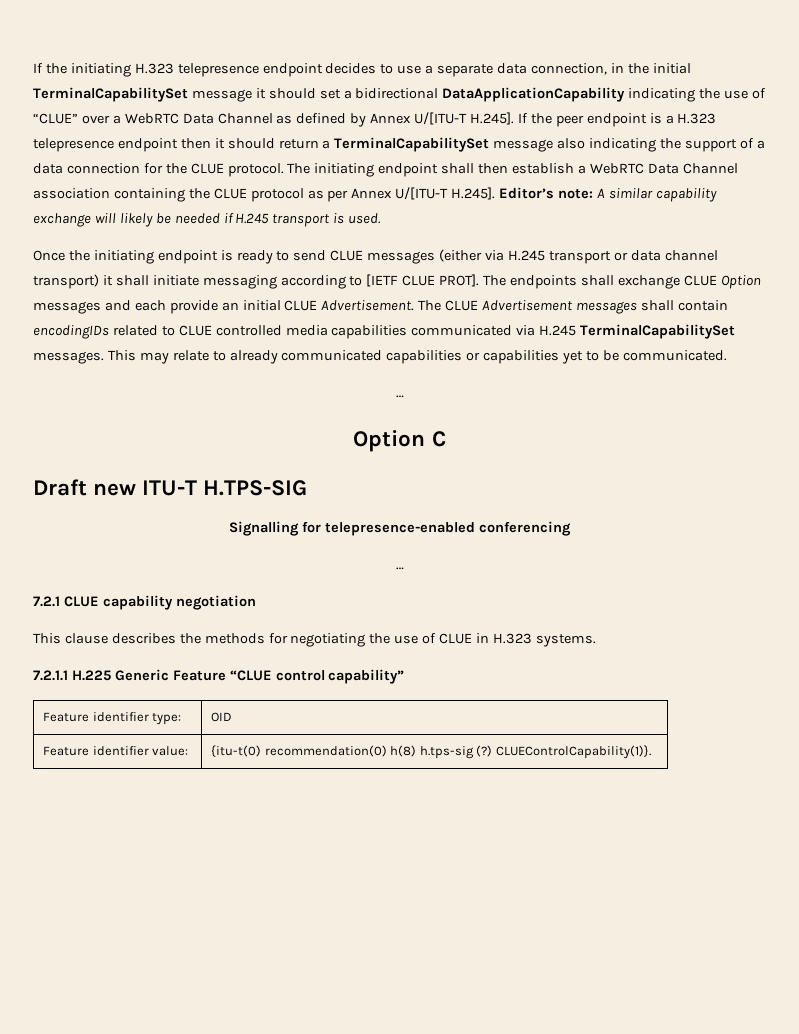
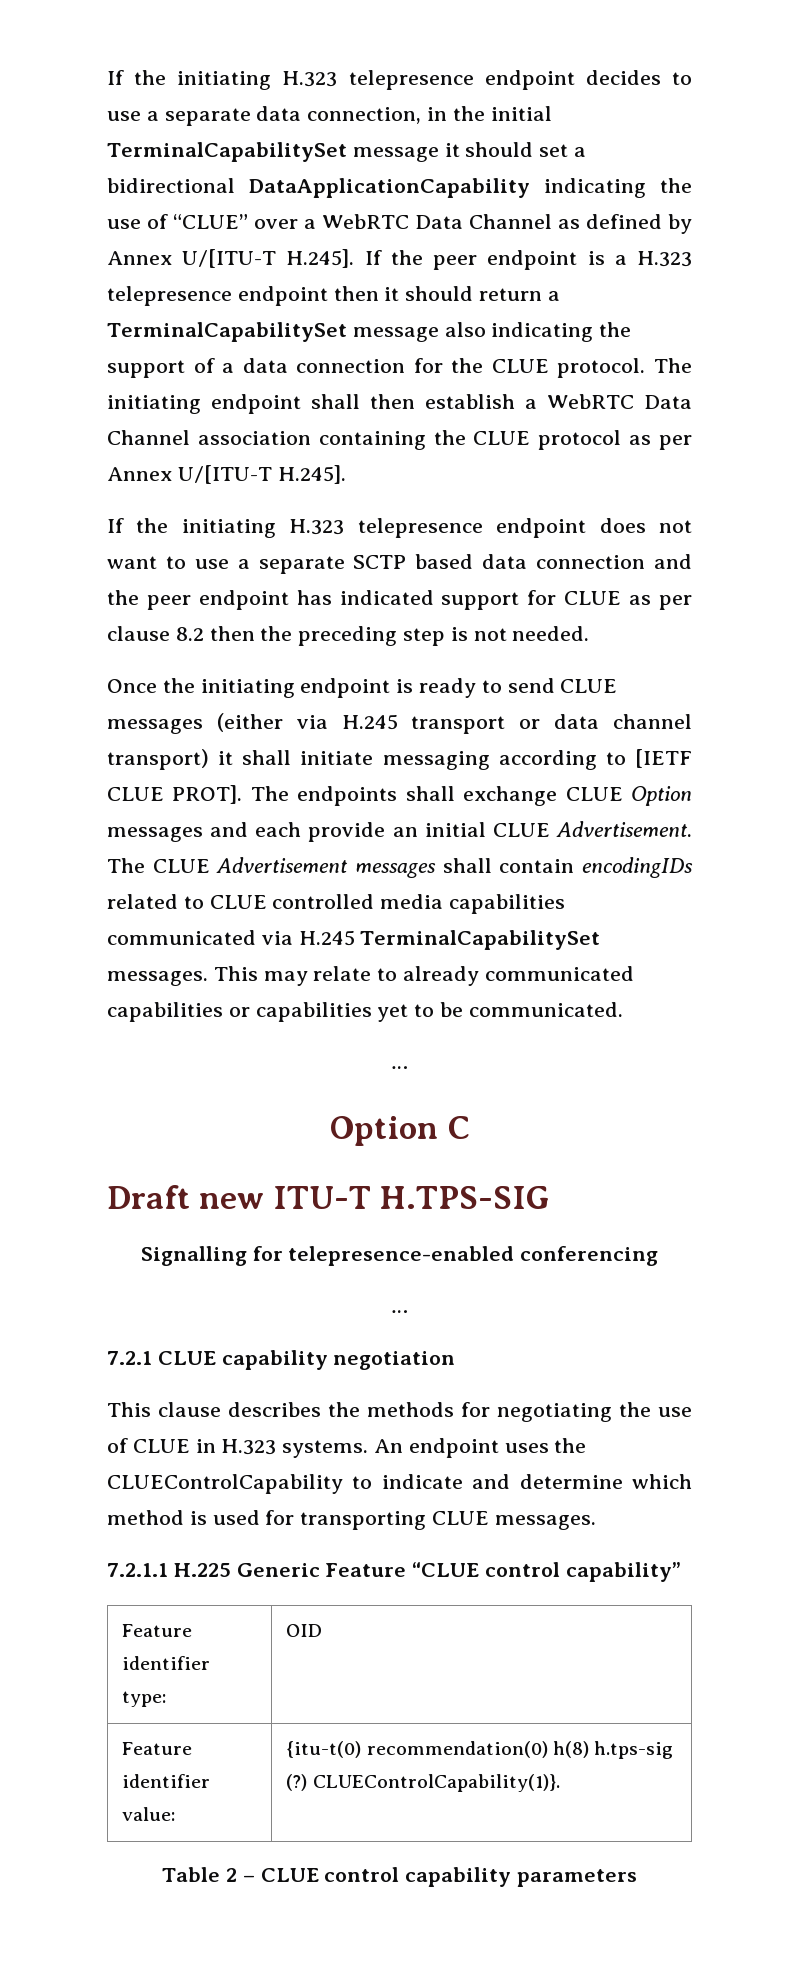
[499,187,717,202] [33,213,382,227] Editor’s note: A similar capability exchange will likely be needed if H.245 transport is used. -> [107,518,693,538] [107,554,693,574] [107,590,693,610] [107,626,590,646] // If the initiating H.323 telepresence endpoint does not want to use a separate SCTP based data connection and the peer endpoint has indicated support for CLUE as per clause 8.2 then the preceding step is not needed.
(596, 640) none -> [374,1438,587,1458] [107,1474,692,1494] [107,1510,596,1530] An endpoint uses the CLUEControlCapability to indicate and determine which method is used for transporting CLUE messages.
(651, 752) none -> [162,1867,637,1887] // Table 2 – CLUE control capability parameters

